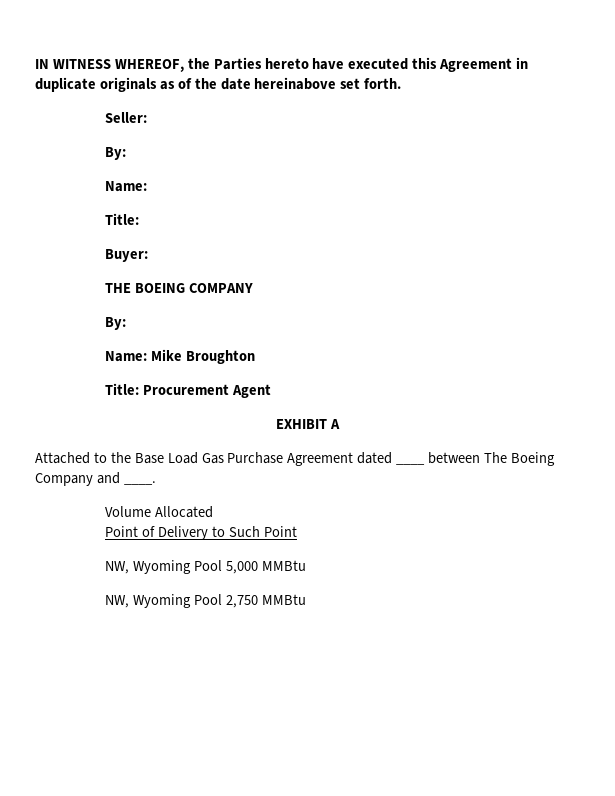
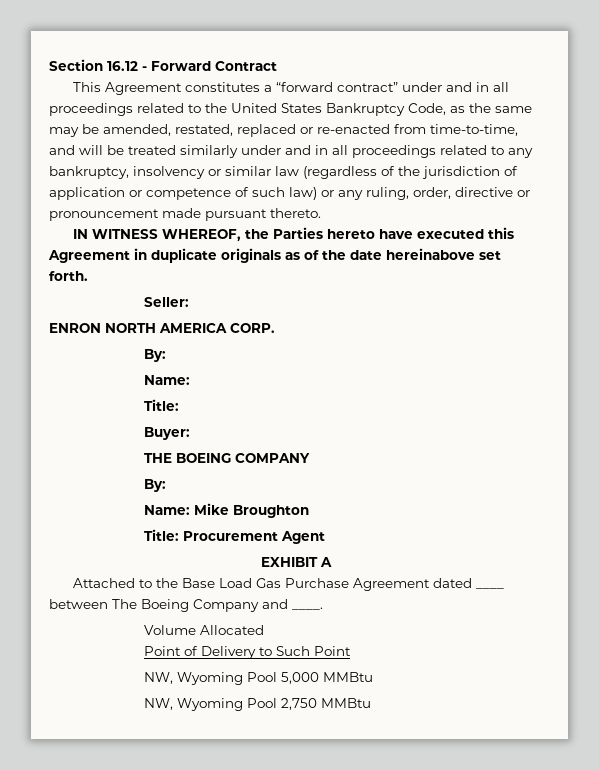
(35, 64) none -> [49,59,277,71] [72,82,509,95] [49,103,532,116] [49,124,518,137] [49,145,533,158] [49,166,518,179] [49,187,530,200] [49,208,321,221] Section 16.12 - Forward Contract // This Agreement constitutes a “forward contract” under and in all proceedings related to the United States Bankruptcy Code, as the same may be amended, restated, replaced or re-enacted from time-to-time, and will be treated similarly under and in all proceedings related to any bankruptcy, insolvency or similar law (regardless of the jurisdiction of application or competence of such law) or any ruling, order, directive or pronouncement made pursuant thereto. //
(148, 117) none -> [49,323,275,333] // ENRON NORTH AMERICA CORP.

